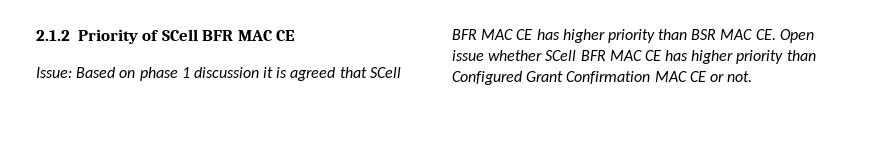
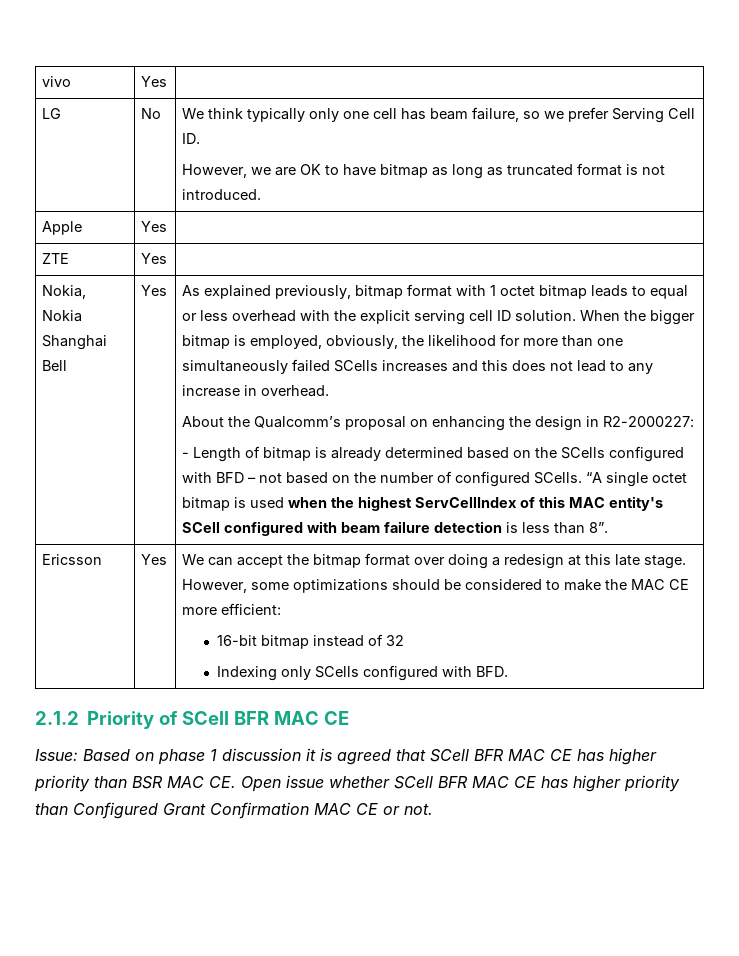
(36, 35) none -> [41,76,71,87] [140,76,167,87] [41,108,61,119] [140,108,161,119] [181,107,695,123] [181,133,200,144] [181,163,665,179] [181,189,261,200] [41,221,82,235] [140,221,167,232] [41,253,69,264] [140,253,167,264] [41,285,86,299] [41,310,82,322] [41,335,107,350] [41,360,67,371] [140,285,167,296] [181,284,688,299] [181,310,695,325] [181,334,623,349] [181,359,653,374] [181,385,329,397] [181,416,694,431] [181,446,684,462] [181,471,687,487] [181,496,663,511] [181,521,608,536] [41,554,102,565] [140,554,167,565] [181,553,686,569] [181,579,689,593] [181,603,281,615] [217,634,405,649] [217,665,509,681] vivo | Yes | // LG | No | We think typically only one cell has beam failure, so we prefer Serving Cell ID. // However, we are OK to have bitmap as long as truncated format is not introduced. // Apple | Yes | // ZTE | Yes | // Nokia, Nokia Shanghai Bell | Yes | As explained previously, bitmap format with 1 octet bitmap leads to equal or less overhead with the explicit serving cell ID solution. When the bigger bitmap is employed, obviously, the likelihood for more than one simultaneously failed SCells increases and this does not lead to any increase in overhead. // About the Qualcomm’s proposal on enhancing the design in R2-2000227: // - Length of bitmap is already determined based on the SCells configured with BFD – not based on the number of configured SCells. “A single octet bitmap is used when the highest ServCellIndex of this MAC entity's SCell configured with beam failure detection is less than 8”. // Ericsson | Yes | We can accept the bitmap format over doing a redesign at this late stage. However, some optimizations should be considered to make the MAC CE more efficient: // 16-bit bitmap instead of 32 // Indexing only SCells configured with BFD. //

